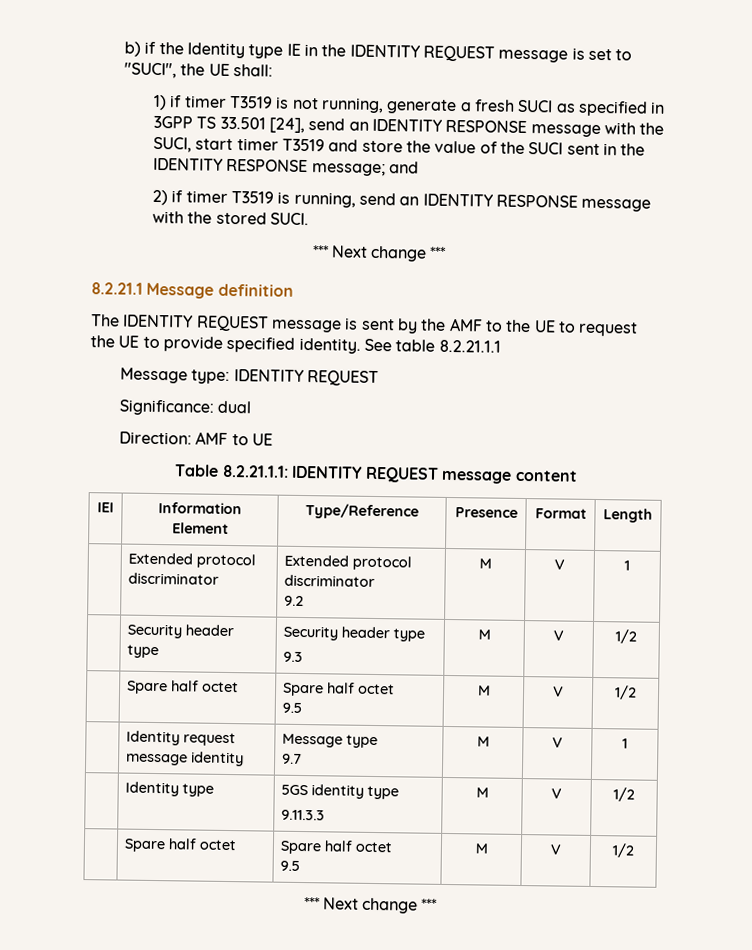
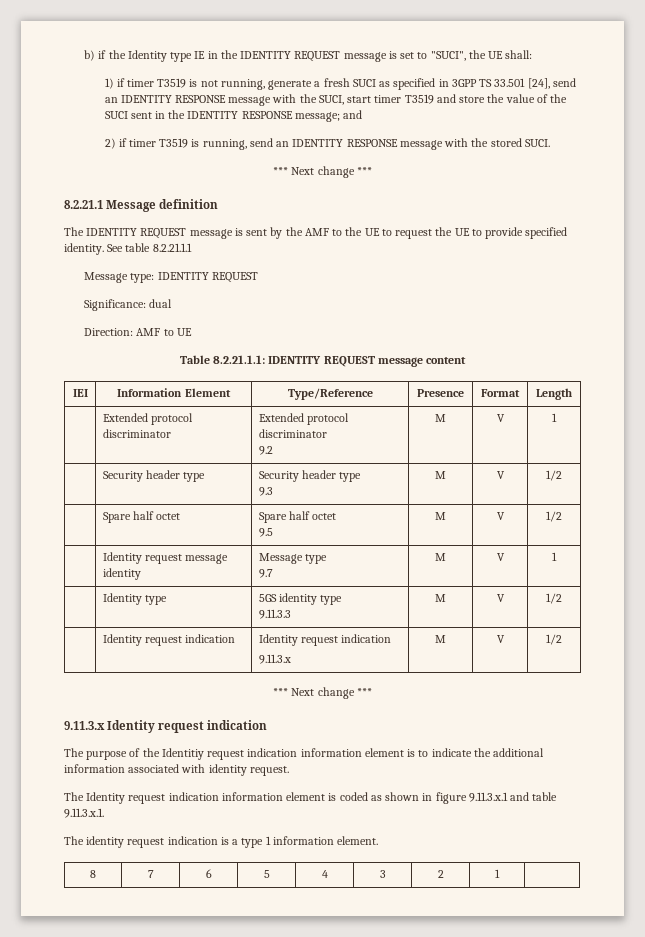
[124,838,238,853] [280,840,394,855] [280,860,301,872] Spare half octet | Spare half octet // 9.5 -> [102,634,236,646] [258,634,392,646] [258,654,291,664] Identity request indication | Identity request indication // 9.11.3.x
(438, 904) none -> [64,720,268,733] [64,748,545,760] [64,764,289,776] [64,792,558,804] [64,808,104,818] [64,836,379,848] [90,870,96,878] [147,870,154,878] [205,869,212,878] [263,870,270,878] [321,870,328,878] [379,870,386,878] [437,870,444,878] [495,869,500,878] // 9.11.3.x Identity request indication // The purpose of the Identitiy request indication information element is to indicate the additional information associated with identity request. // The Identity request indication information element is coded as shown in figure 9.11.3.x.1 and table 9.11.3.x.1. // The identity request indication is a type 1 information element. // 8 | 7 | 6 | 5 | 4 | 3 | 2 | 1 |

